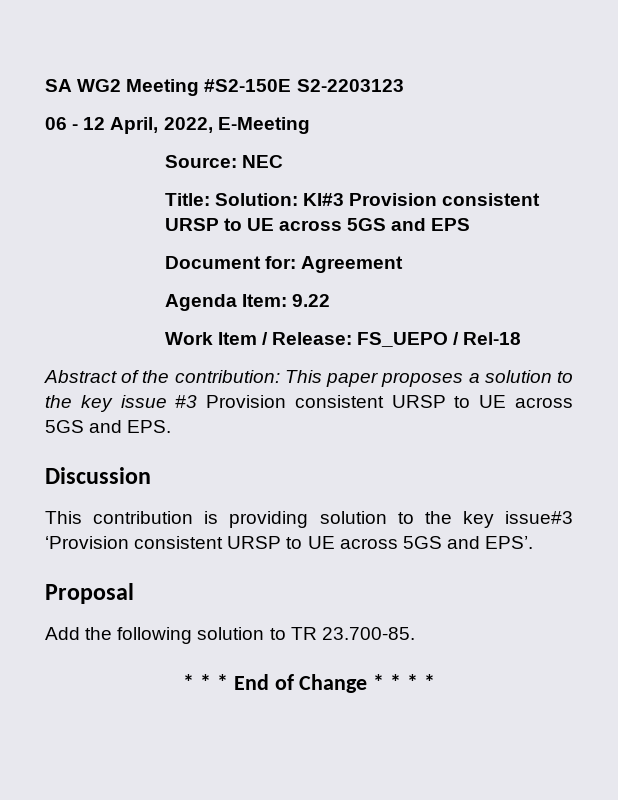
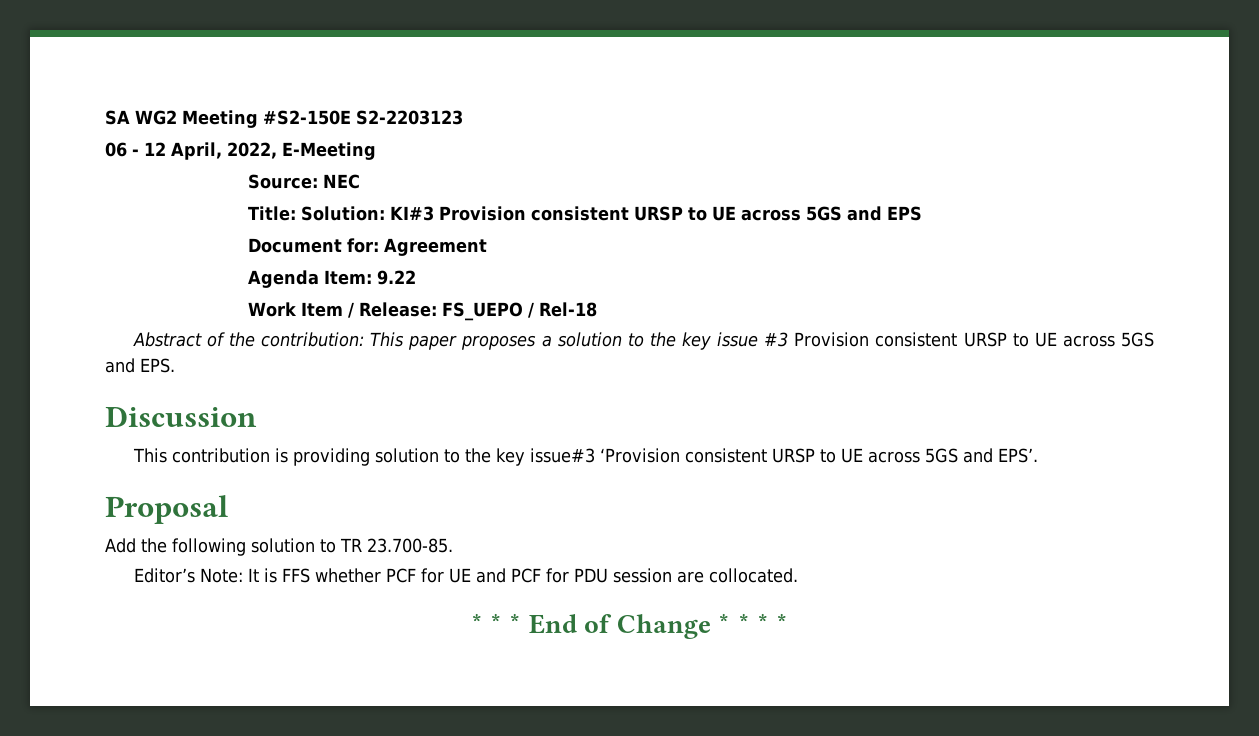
(415, 633) none -> [133,568,798,583] // Editor’s Note: It is FFS whether PCF for UE and PCF for PDU session are collocated.

